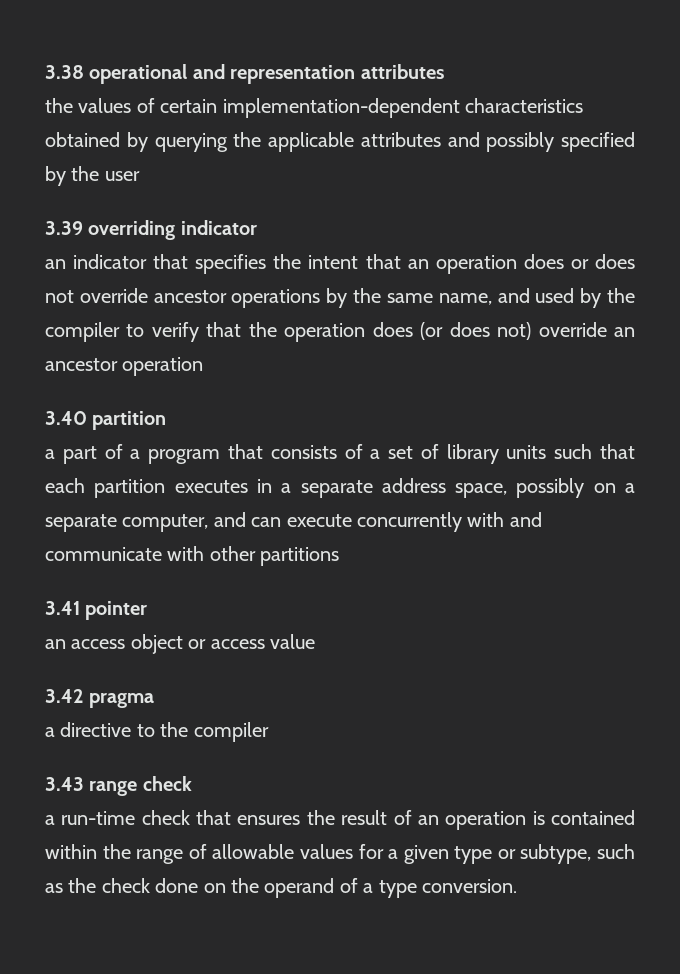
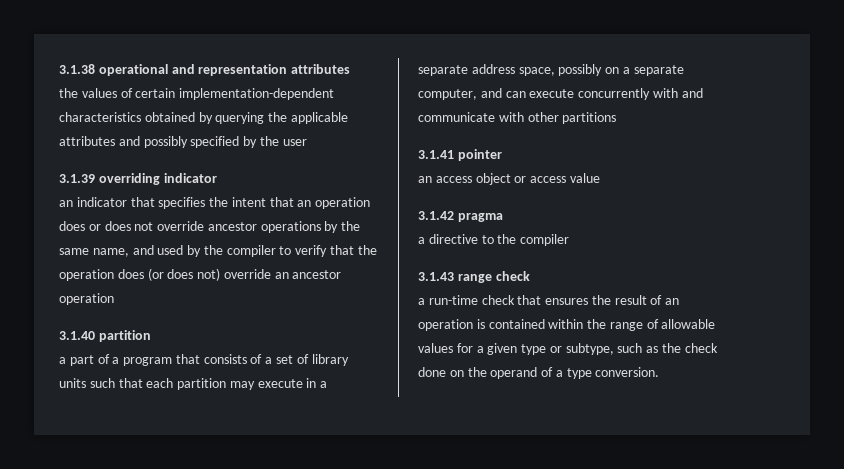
[45,65,84,79] 3.38 -> [59,64,95,74] 3.1.38
[45,221,83,235] 3.39 -> [59,174,95,183] 3.1.39
[45,411,87,425] 3.40 -> [59,331,95,340] 3.1.40
[174,480,248,493] executes -> [229,379,303,390] may execute
[45,601,80,615] 3.41 -> [418,150,454,159] 3.1.41
[45,689,84,703] 3.42 -> [418,211,454,220] 3.1.42
[45,777,84,791] 3.43 -> [418,272,454,281] 3.1.43

